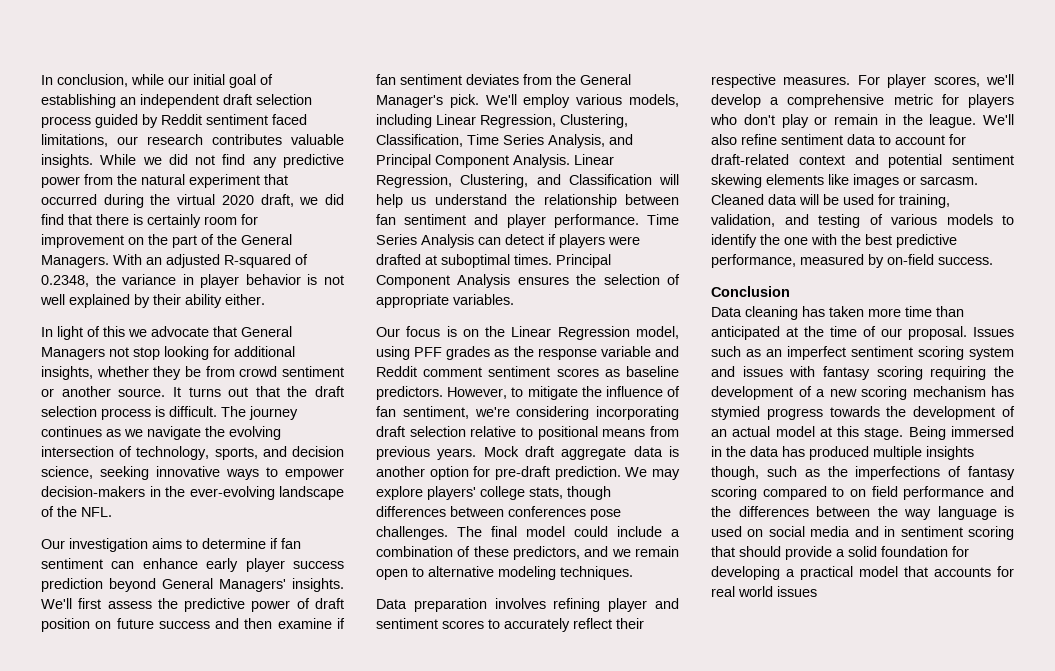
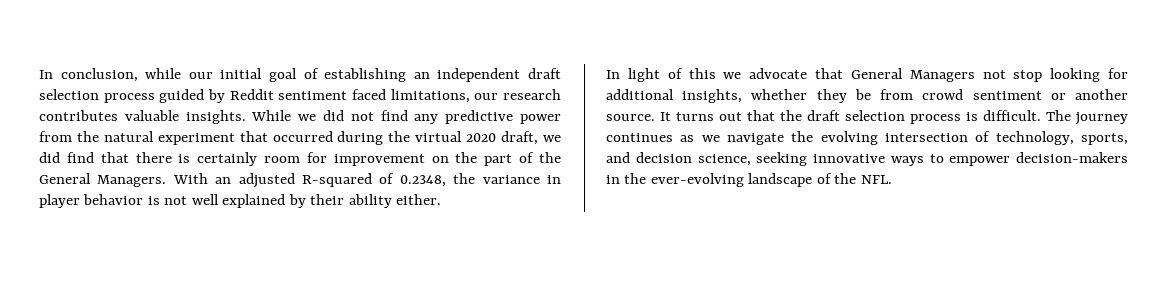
[41,538,301,552] [41,558,344,572] [41,578,344,592] [41,598,344,612] [41,618,345,632] [376,74,631,85] [376,94,679,108] [376,114,628,128] [376,134,633,148] [376,154,614,168] [376,174,679,188] [376,194,679,208] [376,214,679,228] [376,234,640,248] [376,254,611,268] [376,274,680,288] [376,294,514,308] [376,326,679,340] [376,346,679,360] [376,366,679,377] [376,386,680,400] [376,406,679,420] [376,426,679,440] [376,446,679,460] [376,466,680,480] [376,486,611,500] [376,506,621,520] [376,526,680,540] [376,546,679,560] [376,566,633,580] [376,598,679,612] [376,618,644,632] [711,74,1014,88] [711,94,1014,108] [710,114,1014,128] [711,134,966,145] [711,154,1014,168] [711,174,978,188] [711,194,950,208] [711,214,1014,228] [711,234,957,248] [711,254,993,268] [711,286,790,297] [711,306,964,320] [711,326,1014,340] [711,346,1014,360] [711,366,1014,380] [711,386,1014,400] [711,406,1015,420] [711,426,1014,440] [711,446,974,460] [711,466,1015,480] [711,486,1014,500] [711,506,1014,520] [711,526,1014,540] [711,546,969,560] [711,566,1014,580] [711,586,817,597] // Our investigation aims to determine if fan sentiment can enhance early player success prediction beyond General Managers' insights. We'll first assess the predictive power of draft position on future success and then examine if fan sentiment deviates from the General Manager's pick. We'll employ various models, including Linear Regression, Clustering, Classification, Time Series Analysis, and Principal Component Analysis. Linear Regression, Clustering, and Classification will help us understand the relationship between fan sentiment and player performance. Time Series Analysis can detect if players were drafted at suboptimal times. Principal Component Analysis ensures the selection of appropriate variables. // Our focus is on the Linear Regression model, using PFF grades as the response variable and Reddit comment sentiment scores as baseline predictors. However, to mitigate the influence of fan sentiment, we're considering incorporating draft selection relative to positional means from previous years. Mock draft aggregate data is another option for pre-draft prediction. We may explore players' college stats, though differences between conferences pose challenges. The final model could include a combination of these predictors, and we remain open to alternative modeling techniques. // Data preparation involves refining player and sentiment scores to accurately reflect their respective measures. For player scores, we'll develop a comprehensive metric for players who don't play or remain in the league. We'll also refine sentiment data to account for draft-related context and potential sentiment skewing elements like images or sarcasm. Cleaned data will be used for training, validation, and testing of various models to identify the one with the best predictive performance, measured by on-field success. // Conclusion // Data cleaning has taken more time than anticipated at the time of our proposal. Issues such as an imperfect sentiment scoring system and issues with fantasy scoring requiring the development of a new scoring mechanism has stymied progress towards the development of an actual model at this stage. Being immersed in the data has produced multiple insights though, such as the imperfections of fantasy scoring compared to on field performance and the differences between the way language is used on social media and in sentiment scoring that should provide a solid foundation for developing a practical model that accounts for real world issues -> (892, 179) none

